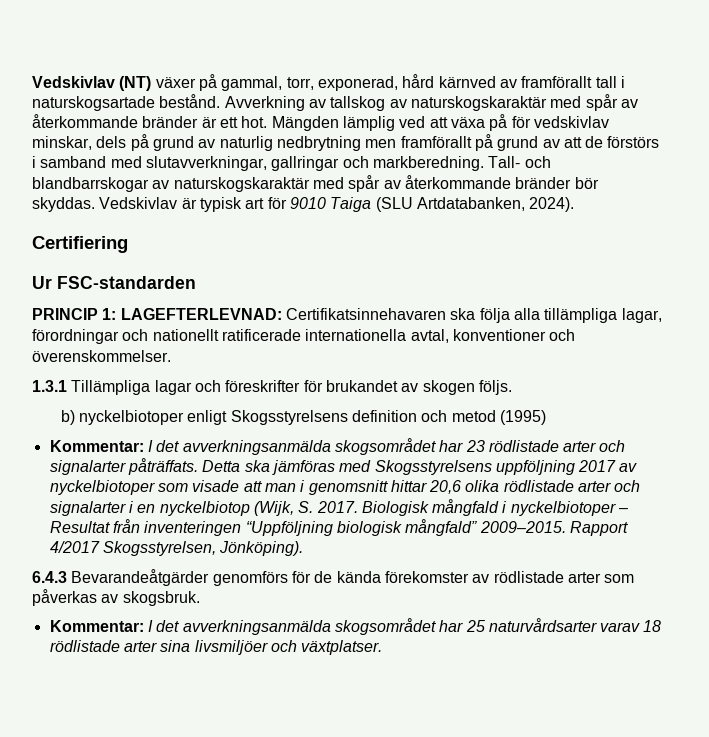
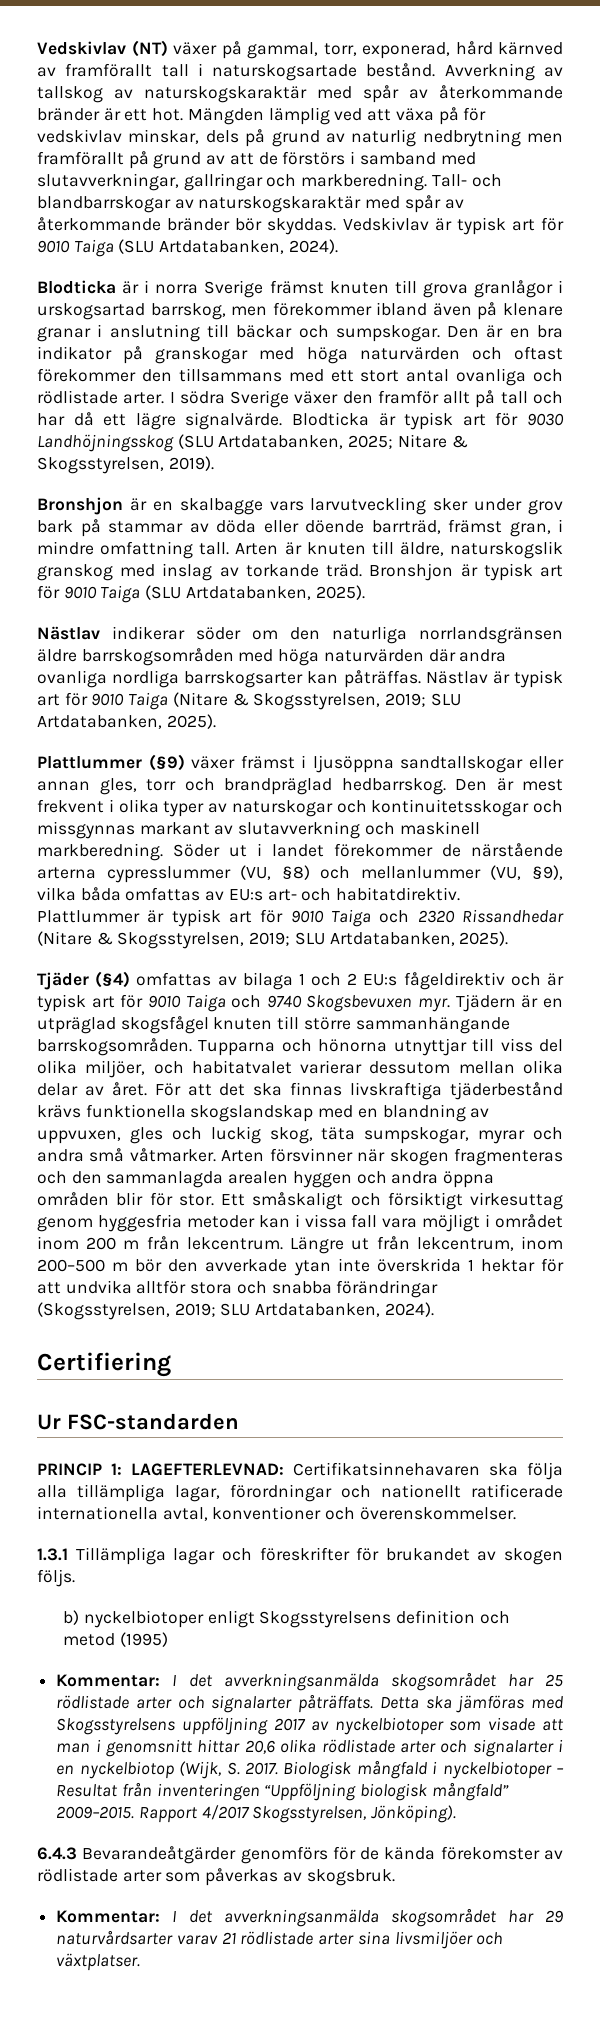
(575, 204) none -> [37,280,564,298] [37,302,563,320] [37,324,563,342] [37,346,564,364] [37,368,563,386] [37,390,563,408] [37,412,565,430] [37,434,468,452] [37,456,214,474] [37,497,563,515] [37,519,563,537] [37,541,563,559] [37,563,563,581] [37,585,365,603] [37,626,563,644] [37,648,507,666] [37,670,564,688] [37,692,461,710] [37,714,216,729] [37,754,564,773] [37,778,563,795] [37,799,563,817] [37,821,480,839] [37,843,563,861] [37,865,563,883] [37,887,461,901] [37,909,564,927] [37,931,509,949] [37,971,564,990] [37,994,563,1012] [37,1016,510,1034] [37,1038,563,1056] [37,1060,563,1078] [37,1082,563,1100] [37,1104,490,1122] [37,1126,563,1144] [37,1148,563,1166] [37,1171,495,1188] [37,1192,563,1210] [37,1214,563,1232] [37,1236,563,1254] [37,1258,565,1276] [37,1280,439,1298] [37,1302,434,1320] // Blodticka är i norra Sverige främst knuten till grova granlågor i urskogsartad barrskog, men förekommer ibland även på klenare granar i anslutning till bäckar och sumpskogar. Den är en bra indikator på granskogar med höga naturvärden och oftast förekommer den tillsammans med ett stort antal ovanliga och rödlistade arter. I södra Sverige växer den framför allt på tall och har då ett lägre signalvärde. Blodticka är typisk art för 9030 Landhöjningsskog (SLU Artdatabanken, 2025; Nitare & Skogsstyrelsen, 2019). // Bronshjon är en skalbagge vars larvutveckling sker under grov bark på stammar av döda eller döende barrträd, främst gran, i mindre omfattning tall. Arten är knuten till äldre, naturskogslik granskog med inslag av torkande träd. Bronshjon är typisk art för 9010 Taiga (SLU Artdatabanken, 2025). // Nästlav indikerar söder om den naturliga norrlandsgränsen äldre barrskogsområden med höga naturvärden där andra ovanliga nordliga barrskogsarter kan påträffas. Nästlav är typisk art för 9010 Taiga (Nitare & Skogsstyrelsen, 2019; SLU Artdatabanken, 2025). // Plattlummer (§9) växer främst i ljusöppna sandtallskogar eller annan gles, torr och brandpräglad hedbarrskog. Den är mest frekvent i olika typer av naturskogar och kontinuitetsskogar och missgynnas markant av slutavverkning och maskinell markberedning. Söder ut i landet förekommer de närstående arterna cypresslummer (VU, §8) och mellanlummer (VU, §9), vilka båda omfattas av EU:s art- och habitatdirektiv. Plattlummer är typisk art för 9010 Taiga och 2320 Rissandhedar (Nitare & Skogsstyrelsen, 2019; SLU Artdatabanken, 2025). // Tjäder (§4) omfattas av bilaga 1 och 2 EU:s fågeldirektiv och är typisk art för 9010 Taiga och 9740 Skogsbevuxen myr. Tjädern är en utpräglad skogsfågel knuten till större sammanhängande barrskogsområden. Tupparna och hönorna utnyttjar till viss del olika miljöer, och habitatvalet varierar dessutom mellan olika delar av året. För att det ska finnas livskraftiga tjäderbestånd krävs funktionella skogslandskap med en blandning av uppvuxen, gles och luckig skog, täta sumpskogar, myrar och andra små våtmarker. Arten försvinner när skogen fragmenteras och den sammanlagda arealen hyggen och andra öppna områden blir för stor. Ett småskaligt och försiktigt virkesuttag genom hyggesfria metoder kan i vissa fall vara möjligt i området inom 200 m från lekcentrum. Längre ut från lekcentrum, inom 200–500 m bör den avverkade ytan inte överskrida 1 hektar för att undvika alltför stora och snabba förändringar (Skogsstyrelsen, 2019; SLU Artdatabanken, 2024).
[465,440,485,452] 23 -> [545,1674,563,1687] 25
[465,620,485,632] 25 -> [545,1910,564,1923] 29
[643,620,662,632] 18 -> [221,1932,236,1944] 21

